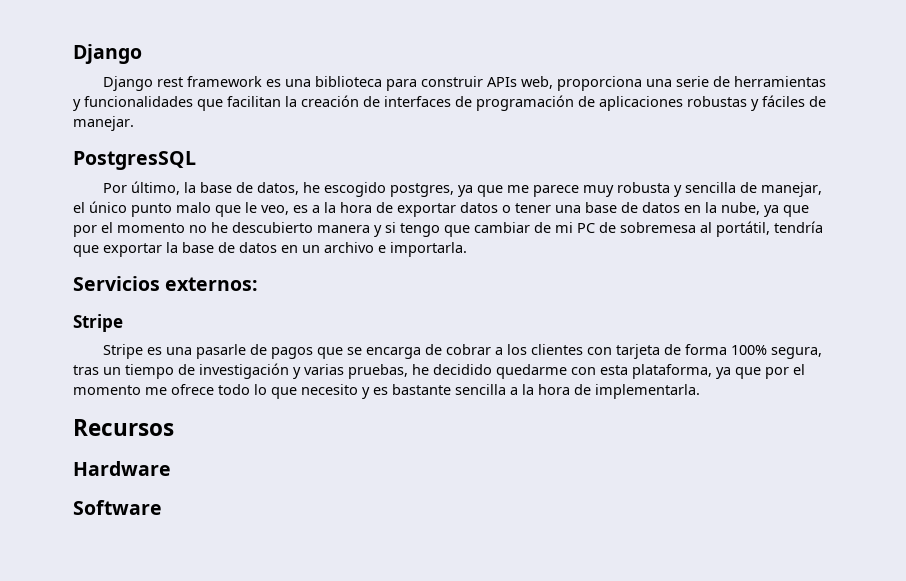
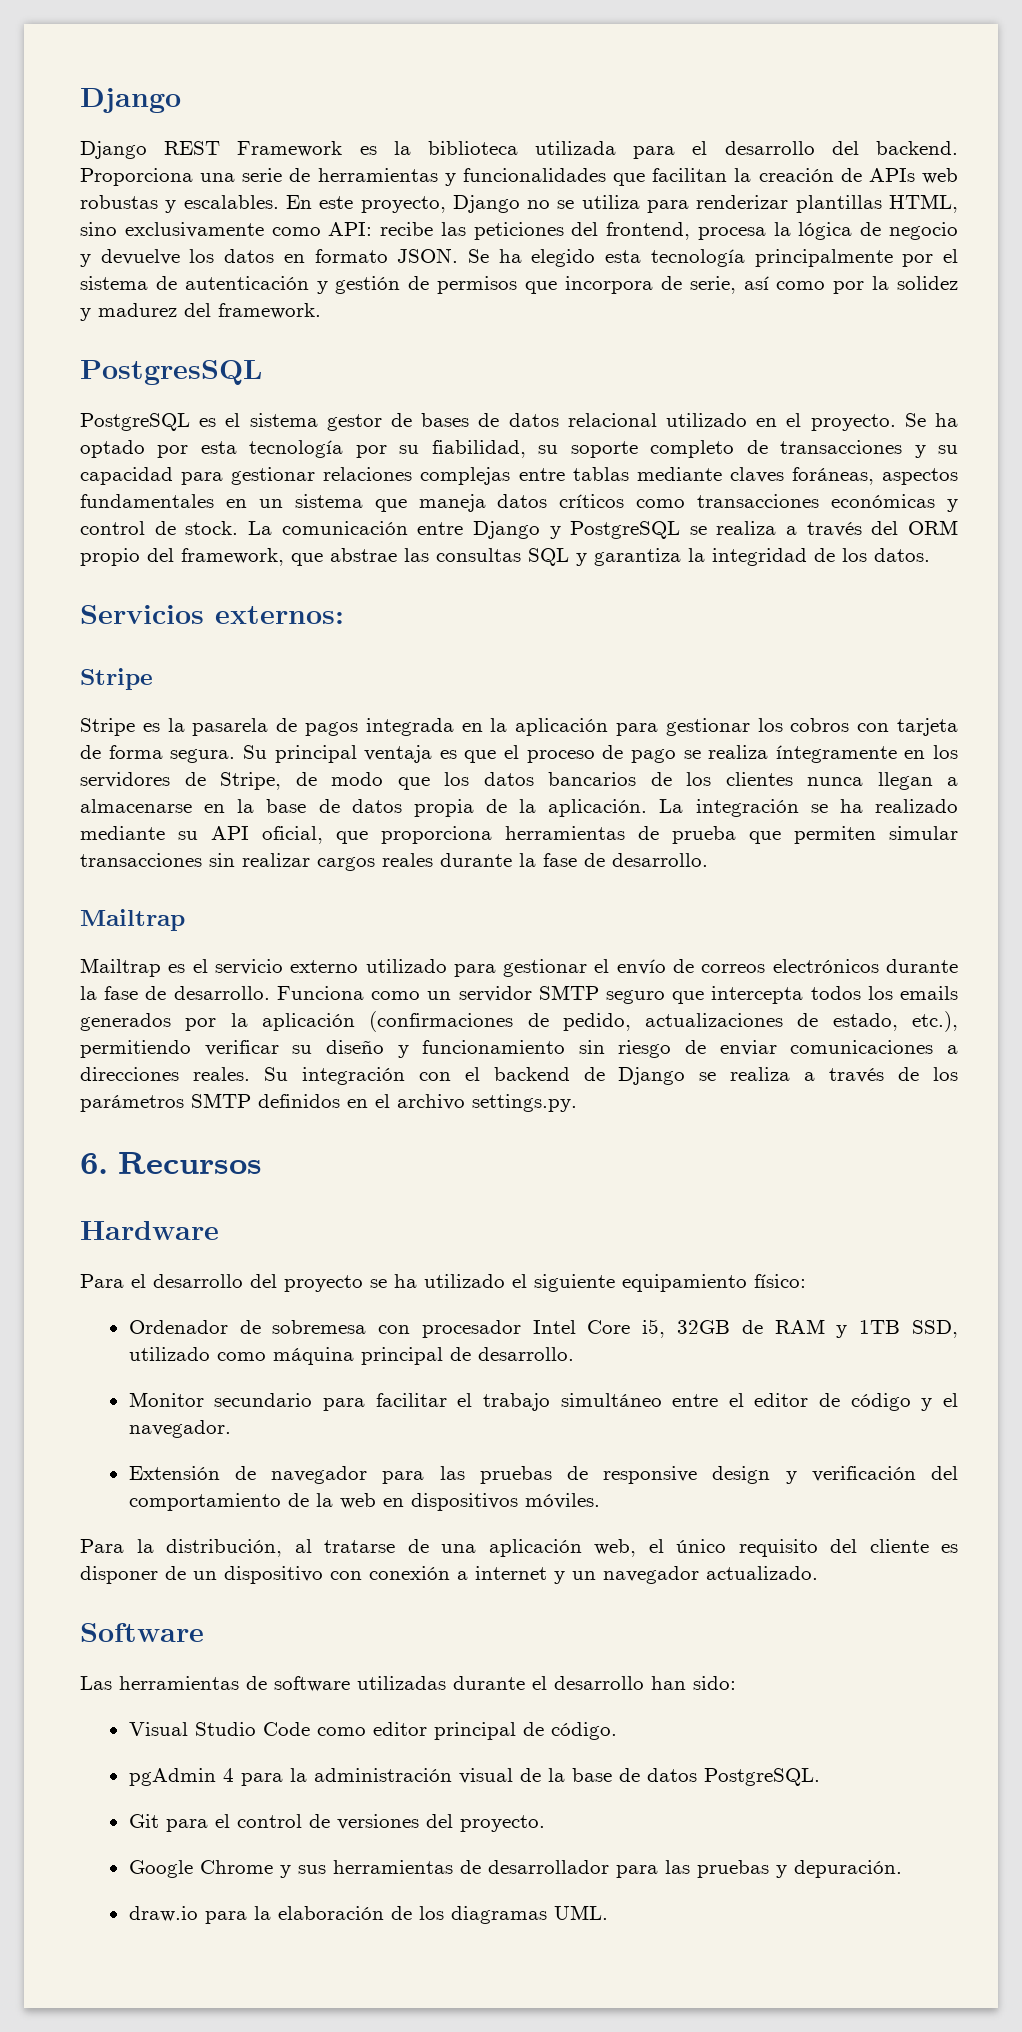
[157,76,643,91] rest framework es una biblioteca para construir APIs web, proporciona -> [164,141,958,159] [80,168,193,186] REST Framework es la biblioteca utilizada para el desarrollo del backend. Proporciona
[384,95,826,111] [73,116,134,131] [73,151,196,170] [103,181,823,197] [73,201,809,217] [73,221,823,237] [73,242,467,257] interfaces de programación de aplicaciones robustas y fáciles de manejar. // PostgresSQL // Por último, la base de datos, he escogido postgres, ya que me parece muy robusta y sencilla de manejar, el único punto malo que le veo, es a la hora de exportar datos o tener una base de datos en la nube, ya que por el momento no he descubierto manera y si tengo que cambiar de mi PC de sobremesa al portátil, tendría que exportar la base de datos en un archivo e importarla. -> [868,168,959,184] [80,194,958,213] [80,222,958,240] [80,248,958,267] [80,276,959,294] [80,303,321,321] [80,360,262,385] [80,413,959,431] [80,440,958,458] [80,467,959,485] [80,494,958,512] [80,520,958,539] [80,548,930,566] APIs web robustas y escalables. En este proyecto, Django no se utiliza para renderizar plantillas HTML, sino exclusivamente como API: recibe las peticiones del frontend, procesa la lógica de negocio y devuelve los datos en formato JSON. Se ha elegido esta tecnología principalmente por el sistema de autenticación y gestión de permisos que incorpora de serie, así como por la solidez y madurez del framework. // PostgresSQL // PostgreSQL es el sistema gestor de bases de datos relacional utilizado en el proyecto. Se ha optado por esta tecnología por su fiabilidad, su soporte completo de transacciones y su capacidad para gestionar relaciones complejas entre tablas mediante claves foráneas, aspectos fundamentales en un sistema que maneja datos críticos como transacciones económicas y control de stock. La comunicación entre Django y PostgreSQL se realiza a través del ORM propio del framework, que abstrae las consultas SQL y garantiza la integridad de los datos.
[166,344,823,359] [73,363,805,379] [73,384,700,399] [73,419,174,436] [73,461,171,476] [73,500,162,515] una pasarle de pagos que se encarga de cobrar a los clientes con tarjeta de forma 100% segura, tras un tiempo de investigación y varias pruebas, he decidido quedarme con esta plataforma, ya que por el momento me ofrece todo lo que necesito y es bastante sencilla a la hora de implementarla. // Recursos // Hardware // Software -> [167,718,958,736] [80,745,958,763] [80,772,958,790] [80,799,958,817] [80,826,958,844] [80,853,708,871] [80,909,185,931] [80,958,958,977] [80,985,958,1004] [80,1011,958,1032] [80,1040,958,1058] [80,1067,959,1085] [80,1093,577,1112] [80,1152,263,1174] [80,1221,219,1240] [80,1274,806,1292] [128,1319,959,1338] [128,1347,574,1365] [128,1392,958,1411] [128,1420,231,1438] [128,1466,958,1484] [128,1493,600,1511] [80,1539,958,1557] [80,1566,818,1584] [80,1623,204,1642] [80,1676,736,1692] [128,1722,617,1740] [128,1768,820,1786] [128,1814,545,1832] [128,1860,902,1878] [128,1905,608,1924] la pasarela de pagos integrada en la aplicación para gestionar los cobros con tarjeta de forma segura. Su principal ventaja es que el proceso de pago se realiza íntegramente en los servidores de Stripe, de modo que los datos bancarios de los clientes nunca llegan a almacenarse en la base de datos propia de la aplicación. La integración se ha realizado mediante su API oficial, que proporciona herramientas de prueba que permiten simular transacciones sin realizar cargos reales durante la fase de desarrollo. // Mailtrap // Mailtrap es el servicio externo utilizado para gestionar el envío de correos electrónicos durante la fase de desarrollo. Funciona como un servidor SMTP seguro que intercepta todos los emails generados por la aplicación (confirmaciones de pedido, actualizaciones de estado, etc.), permitiendo verificar su diseño y funcionamiento sin riesgo de enviar comunicaciones a direcciones reales. Su integración con el backend de Django se realiza a través de los parámetros SMTP definidos en el archivo settings.py. // 6. Recursos // Hardware // Para el desarrollo del proyecto se ha utilizado el siguiente equipamiento físico: // Ordenador de sobremesa con procesador Intel Core i5, 32GB de RAM y 1TB SSD, utilizado como máquina principal de desarrollo. // Monitor secundario para facilitar el trabajo simultáneo entre el editor de código y el navegador. // Extensión de navegador para las pruebas de responsive design y verificación del comportamiento de la web en dispositivos móviles. // Para la distribución, al tratarse de una aplicación web, el único requisito del cliente es disponer de un dispositivo con conexión a internet y un navegador actualizado. // Software // Las herramientas de software utilizadas durante el desarrollo han sido: // Visual Studio Code como editor principal de código. // pgAdmin 4 para la administración visual de la base de datos PostgreSQL. // Git para el control de versiones del proyecto. // Google Chrome y sus herramientas de desarrollador para las pruebas y depuración. // draw.io para la elaboración de los diagramas UML.

